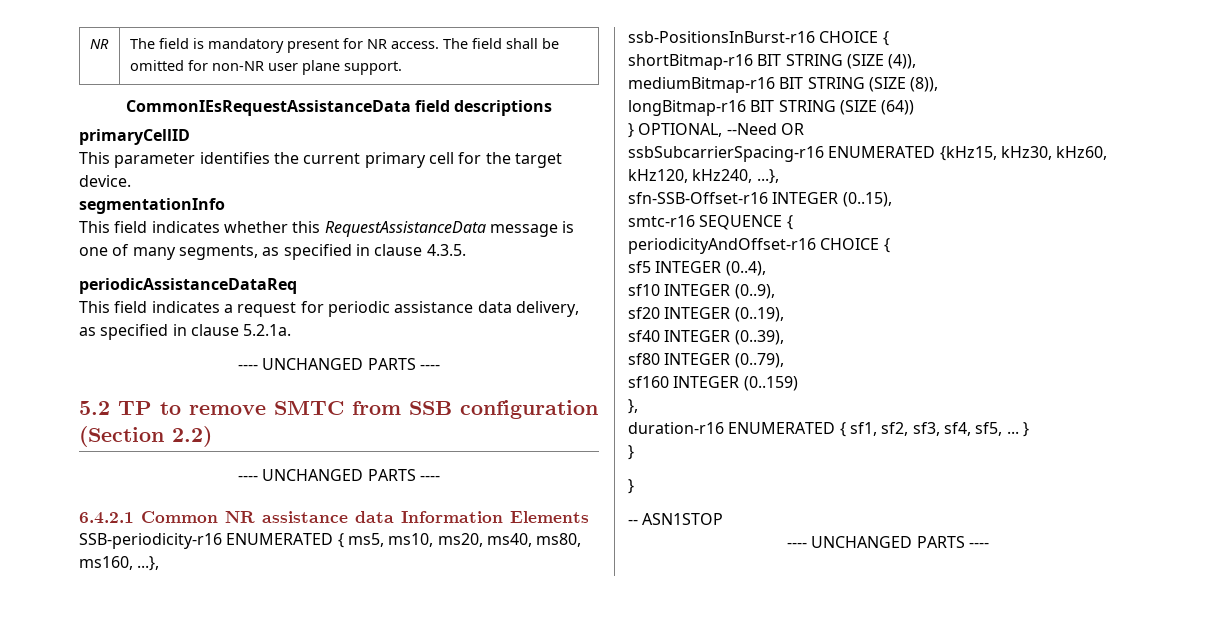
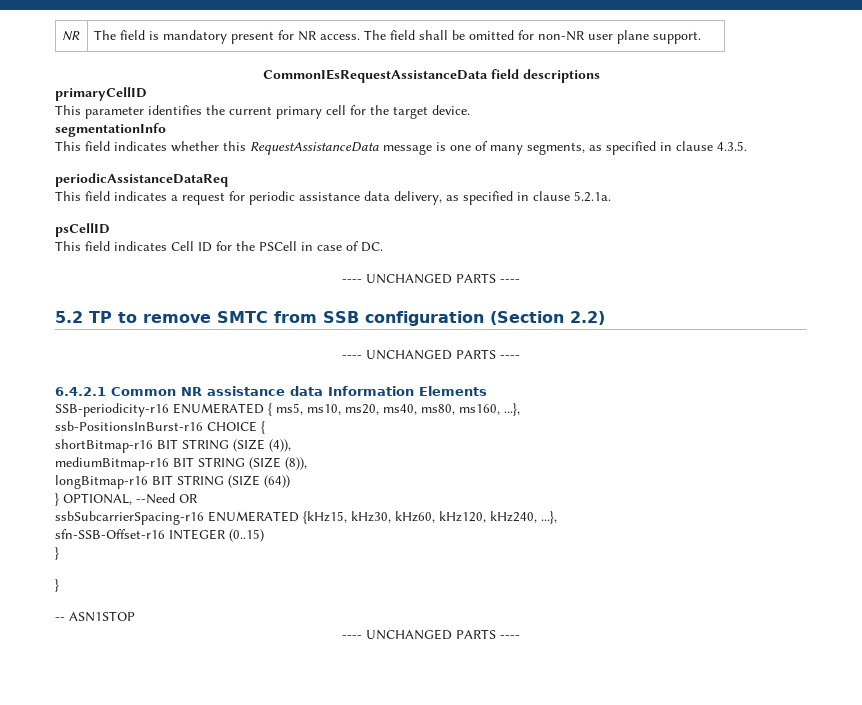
(292, 330) none -> [55,223,110,237] [55,241,383,252] // psCellID // This field indicates Cell ID for the PSCell in case of DC.
[842,192,892,207] [628,215,793,230] [628,238,890,254] [628,261,766,276] [628,284,775,299] [628,307,784,322] [628,330,784,345] [628,353,784,368] [628,376,798,391] [628,399,638,414] [628,422,1029,437] (0..15), // smtc-r16 SEQUENCE { // periodicityAndOffset-r16 CHOICE { // sf5 INTEGER (0..4), // sf10 INTEGER (0..9), // sf20 INTEGER (0..19), // sf40 INTEGER (0..39), // sf80 INTEGER (0..79), // sf160 INTEGER (0..159) // }, // duration-r16 ENUMERATED { sf1, sf2, sf3, sf4, sf5, ... } -> [229,529,264,542] (0..15)

